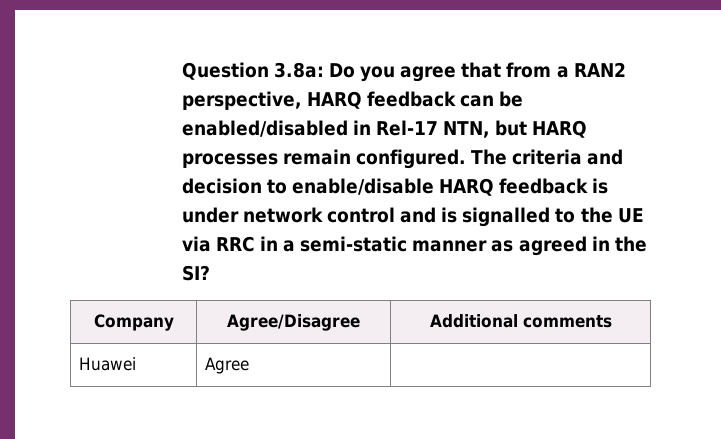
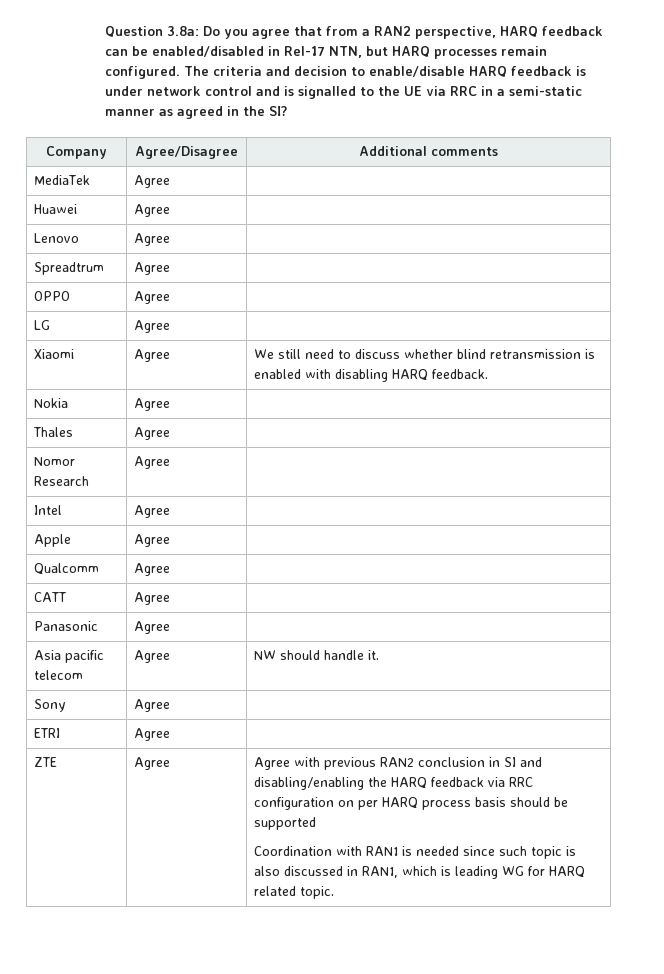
(612, 321) none -> [34,175,91,185] [134,175,171,188] // MediaTek | Agree |
(249, 365) none -> [34,233,80,243] [134,233,171,246] [34,262,105,275] [134,262,171,275] [34,291,71,301] [134,291,171,304] [34,320,51,330] [134,320,171,333] [34,349,75,359] [134,349,171,362] [254,349,596,359] [254,369,489,382] [34,398,69,408] [134,398,171,411] [33,427,74,437] [134,427,171,440] [34,457,76,466] [34,476,90,486] [134,456,171,469] [34,505,63,515] [134,505,171,518] [34,534,72,547] [134,534,171,547] [34,563,100,575] [134,563,171,576] [34,592,67,602] [134,592,171,605] [34,621,99,631] [134,621,171,634] [34,650,105,663] [34,670,84,680] [134,650,171,663] [254,650,380,660] [34,699,67,712] [134,699,171,712] [34,728,61,738] [134,728,171,741] [34,757,58,767] [134,757,171,770] [254,757,543,770] [254,777,534,790] [254,797,569,810] [254,817,317,830] [254,846,577,859] [254,866,586,879] [254,886,335,899] // Lenovo | Agree | // Spreadtrum | Agree | // OPPO | Agree | // LG | Agree | // Xiaomi | Agree | We still need to discuss whether blind retransmission is enabled with disabling HARQ feedback. // Nokia | Agree | // Thales | Agree | // Nomor Research | Agree | // Intel | Agree | // Apple | Agree | // Qualcomm | Agree | // CATT | Agree | // Panasonic | Agree | // Asia pacific telecom | Agree | NW should handle it. // Sony | Agree | // ETRI | Agree | // ZTE | Agree | Agree with previous RAN2 conclusion in SI and disabling/enabling the HARQ feedback via RRC configuration on per HARQ process basis should be supported // Coordination with RAN1 is needed since such topic is also discussed in RAN1, which is leading WG for HARQ related topic.

